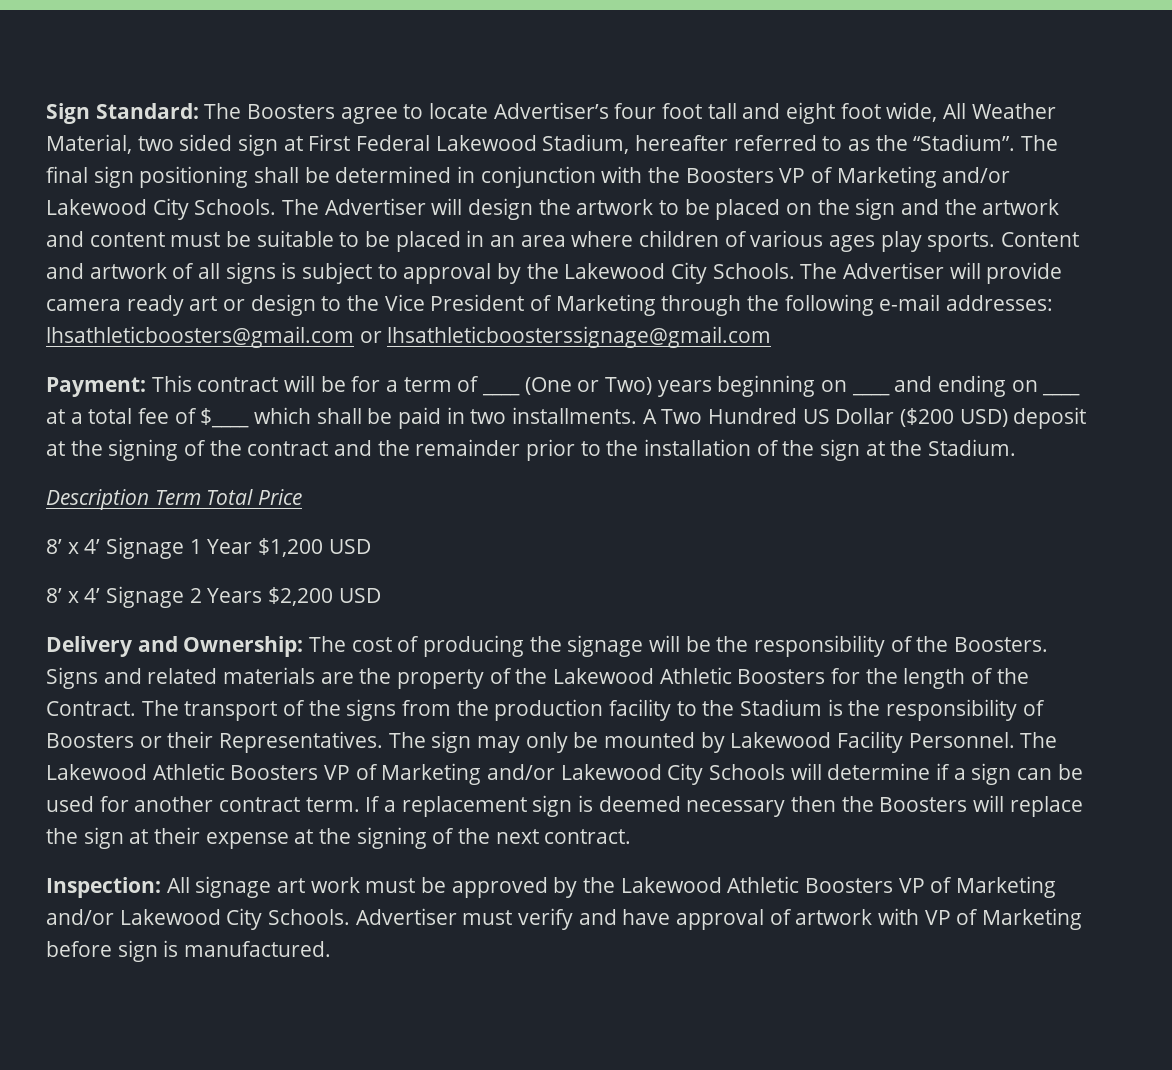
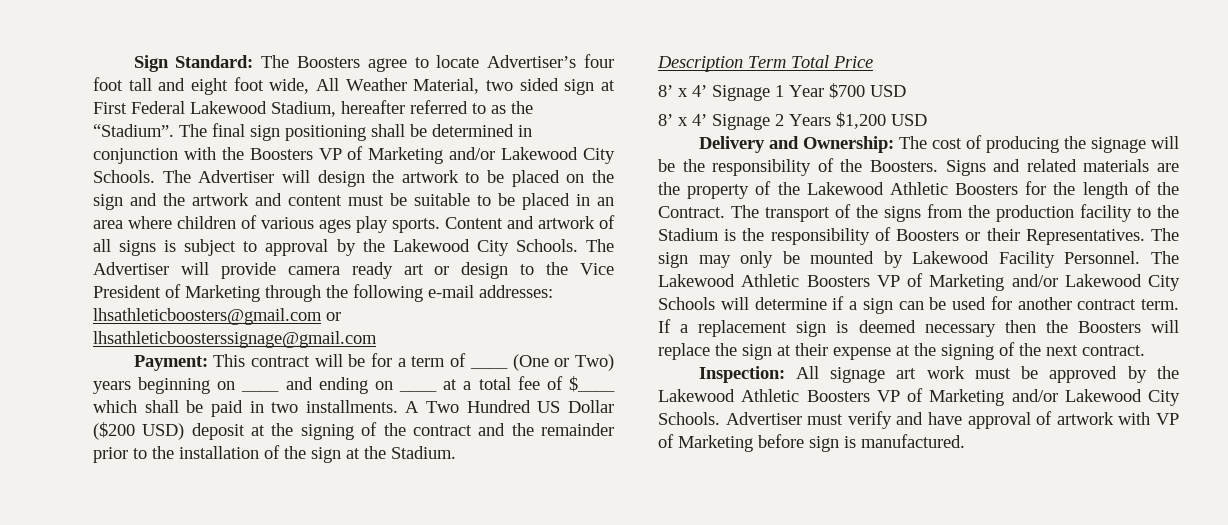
[258,538,324,557] $1,200 -> [829,83,865,99] $700
[268,587,334,606] $2,200 -> [836,112,886,129] $1,200

